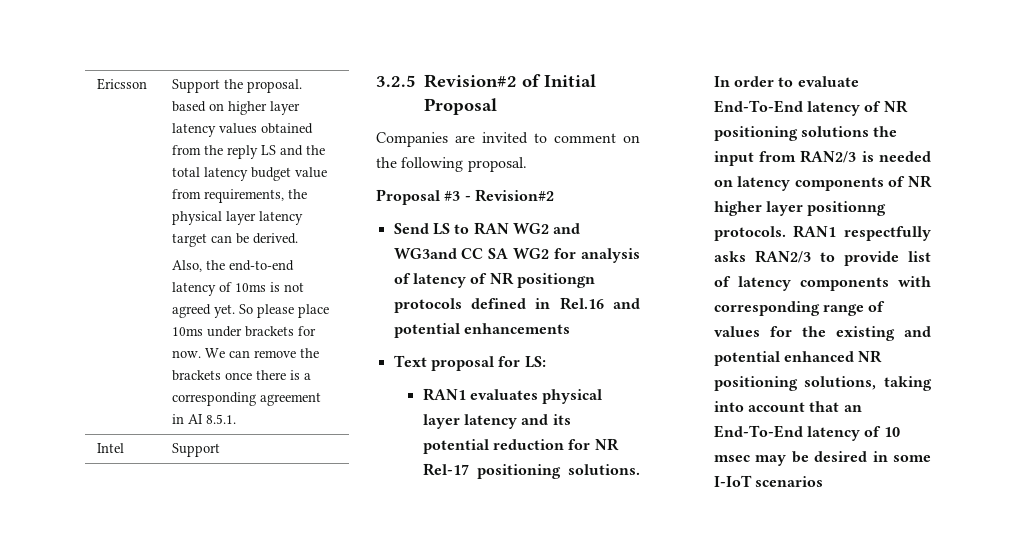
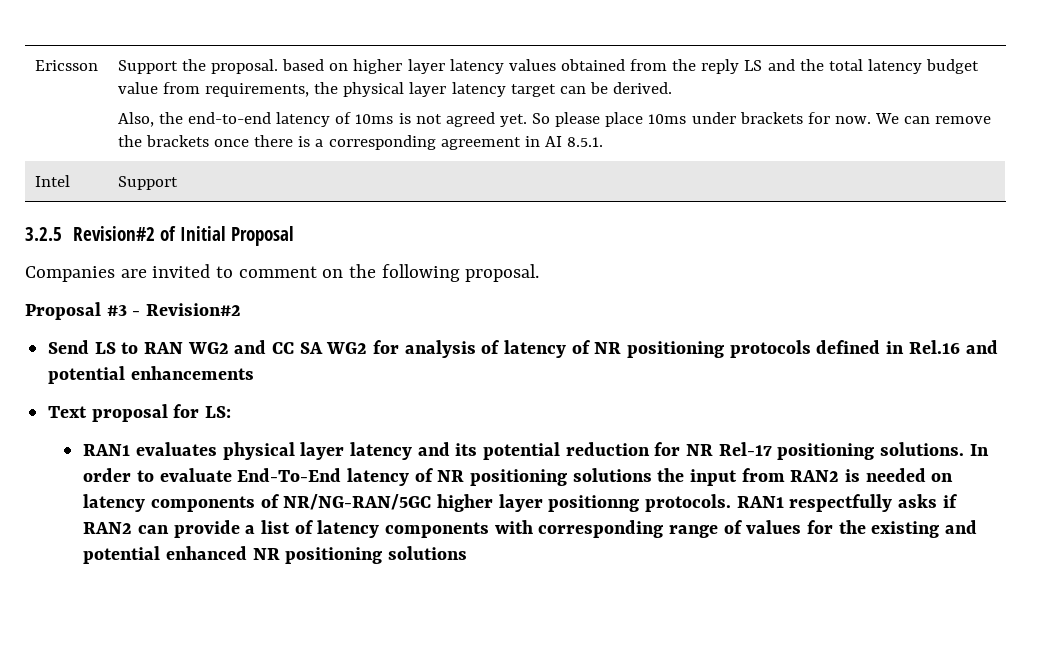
[393,248,457,259] WG3and -> (267, 347) none
[516,273,595,288] positiongn -> [627,341,725,358] positioning
[800,150,857,163] RAN2/3 -> [790,470,840,482] RAN2
[908,175,932,188] NR -> [283,494,432,510] NR/NG-RAN/5GC
[754,250,899,266] RAN2/3 to provide -> [942,494,958,508] [83,520,256,538] if RAN2 can provide a
[804,376,932,391] [713,401,862,412] [713,425,900,441] [713,451,931,466] [713,475,824,487] solutions, taking into account that an End-To-End latency of 10 msec may be desired in some I-IoT scenarios -> [388,546,468,560] solutions

